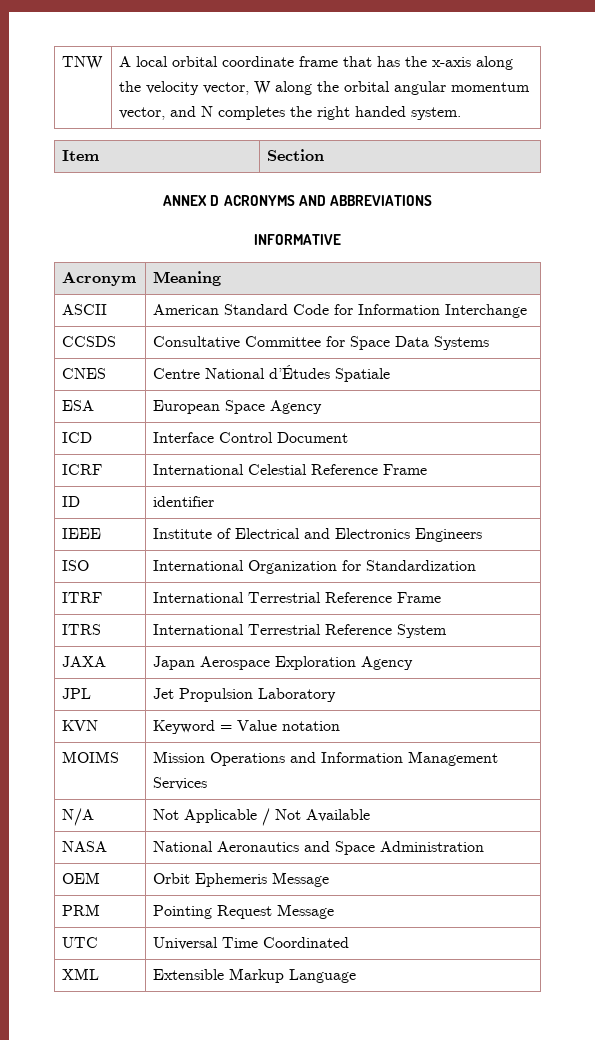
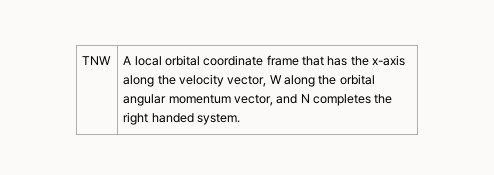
[62,150,100,161] [267,149,325,161] [163,195,432,206] [254,234,342,245] [62,272,137,286] [153,271,222,286] [62,304,108,315] [153,304,528,318] [62,336,117,347] [153,336,490,350] [62,368,107,379] [153,365,391,382] [62,400,95,411] [153,400,323,414] [62,432,93,443] [153,432,349,443] [62,464,103,475] [153,464,428,475] [62,496,81,507] [153,496,215,507] [62,528,102,539] [153,528,483,542] [62,560,90,571] [153,560,477,574] [62,592,103,603] [153,592,442,603] [62,624,102,635] [153,624,448,638] [62,656,107,667] [153,656,414,670] [62,688,92,699] [153,688,337,702] [62,720,99,731] [153,720,341,734] [62,751,120,763] [153,751,499,766] [153,777,208,790] [62,808,95,826] [153,808,371,826] [62,841,108,852] [153,841,485,855] [62,872,101,884] [153,872,330,887] [62,904,101,916] [153,904,335,919] [62,937,99,948] [153,937,350,950] [62,968,100,980] [153,968,357,983] // Item | Section // ANNEX D ACRONYMS AND ABBREVIATIONS // INFORMATIVE // Acronym | Meaning // ASCII | American Standard Code for Information Interchange // CCSDS | Consultative Committee for Space Data Systems // CNES | Centre National d’Études Spatiale // ESA | European Space Agency // ICD | Interface Control Document // ICRF | International Celestial Reference Frame // ID | identifier // IEEE | Institute of Electrical and Electronics Engineers // ISO | International Organization for Standardization // ITRF | International Terrestrial Reference Frame // ITRS | International Terrestrial Reference System // JAXA | Japan Aerospace Exploration Agency // JPL | Jet Propulsion Laboratory // KVN | Keyword = Value notation // MOIMS | Mission Operations and Information Management Services // N/A | Not Applicable / Not Available // NASA | National Aeronautics and Space Administration // OEM | Orbit Ephemeris Message // PRM | Pointing Request Message // UTC | Universal Time Coordinated // XML | Extensible Markup Language -> (240, 119) none

